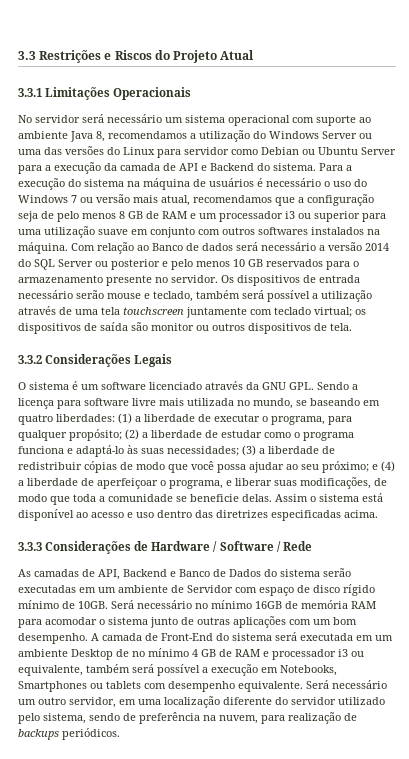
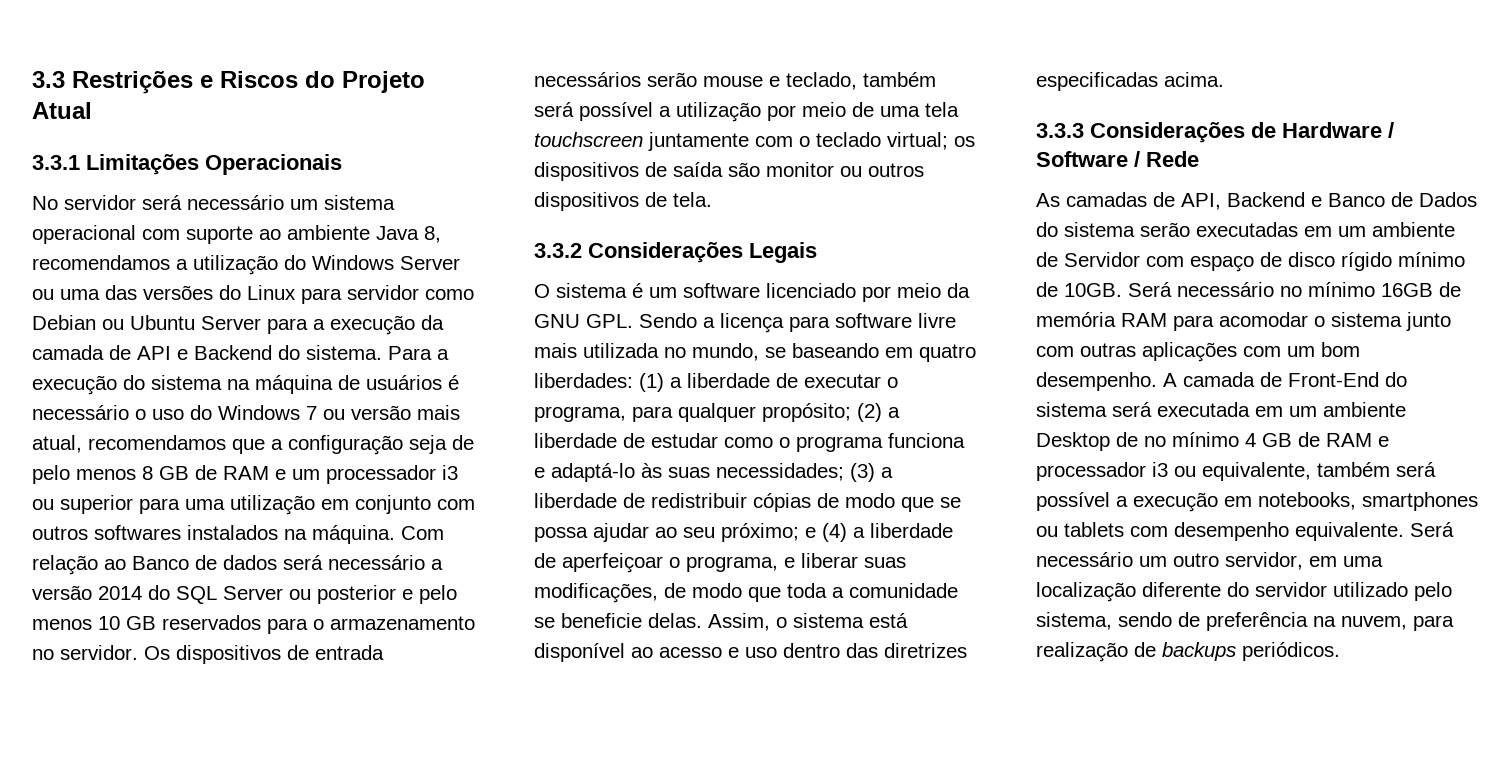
[98,229,128,235] suave -> (315, 505) none
[106,275,152,286] presente -> (475, 623) none
[18,290,73,299] necessário -> [534,72,641,87] necessários
[18,306,56,315] através -> [767,102,846,121] por meio
(272, 312) none -> [799,136,810,147] o
[205,381,243,390] através -> [862,283,941,302] por meio
[191,461,214,470] você -> [940,497,961,508] se
[275,494,308,502] Assim -> [708,613,770,631] Assim,
[181,617,194,625] de -> [1036,346,1074,357] com
[280,665,337,676] [18,681,87,692] Notebooks, Smartphones -> [1258,492,1478,511] notebooks, smartphones

